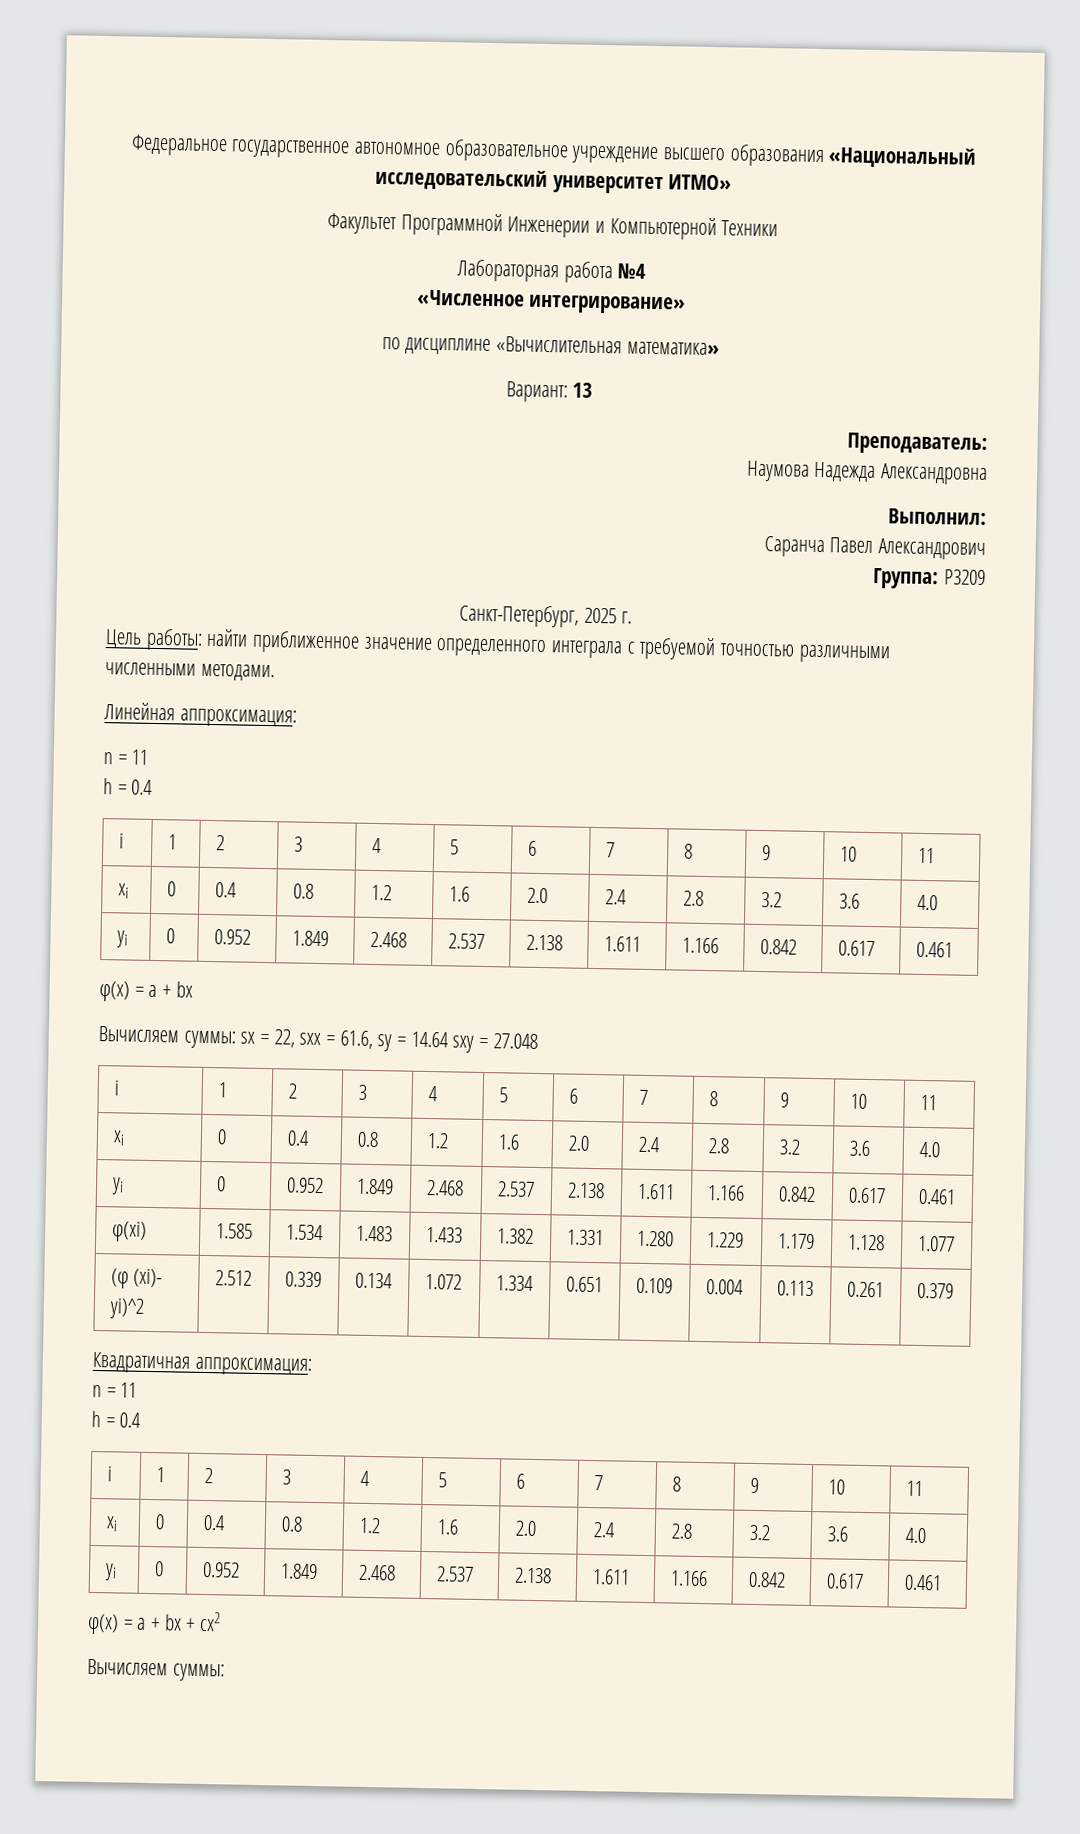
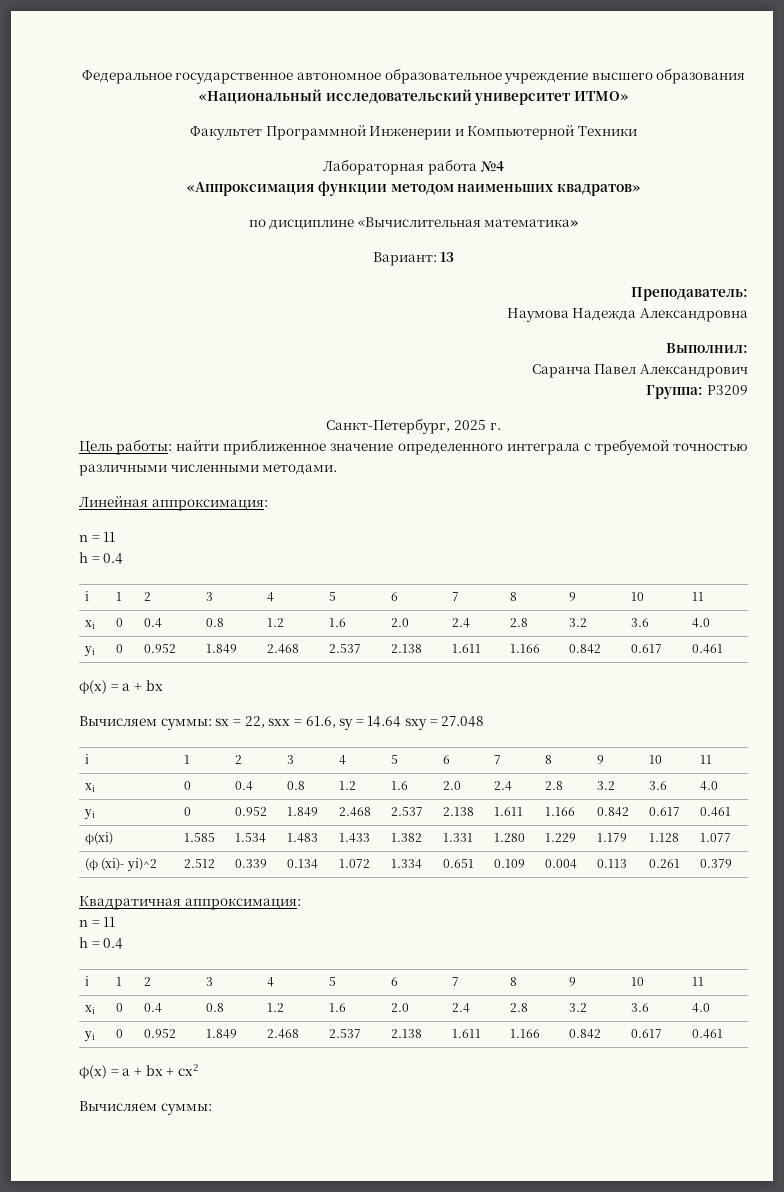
[416,289,687,315] «Численное интегрирование» -> [187,181,640,196] «Аппроксимация функции методом наименьших квадратов»

